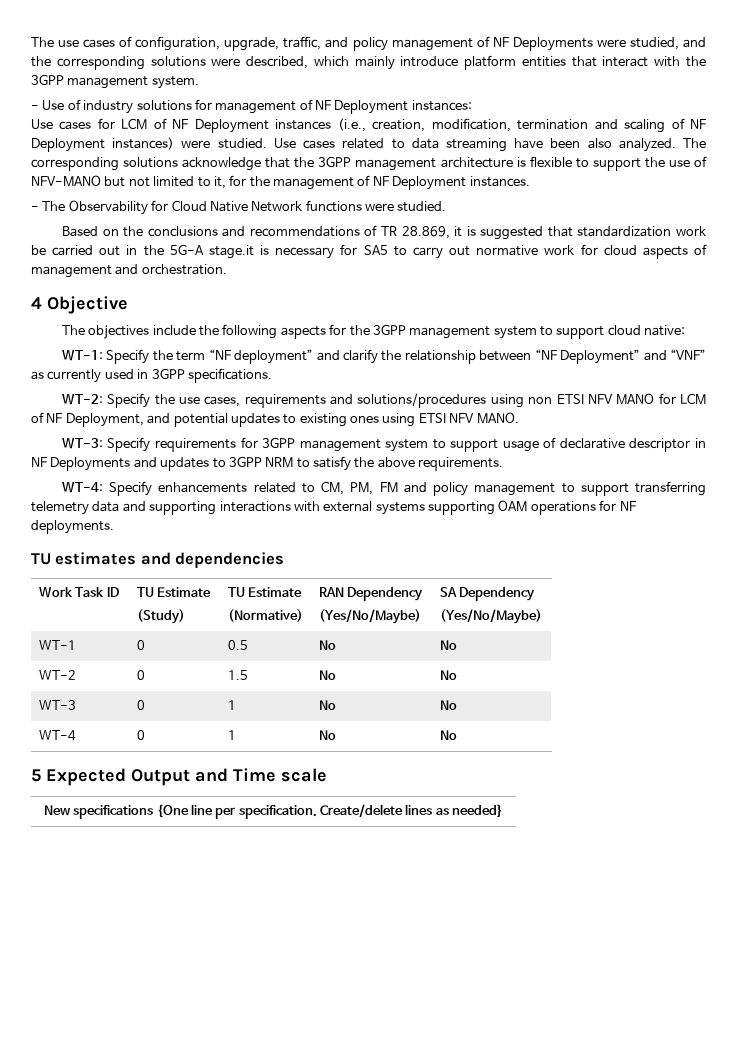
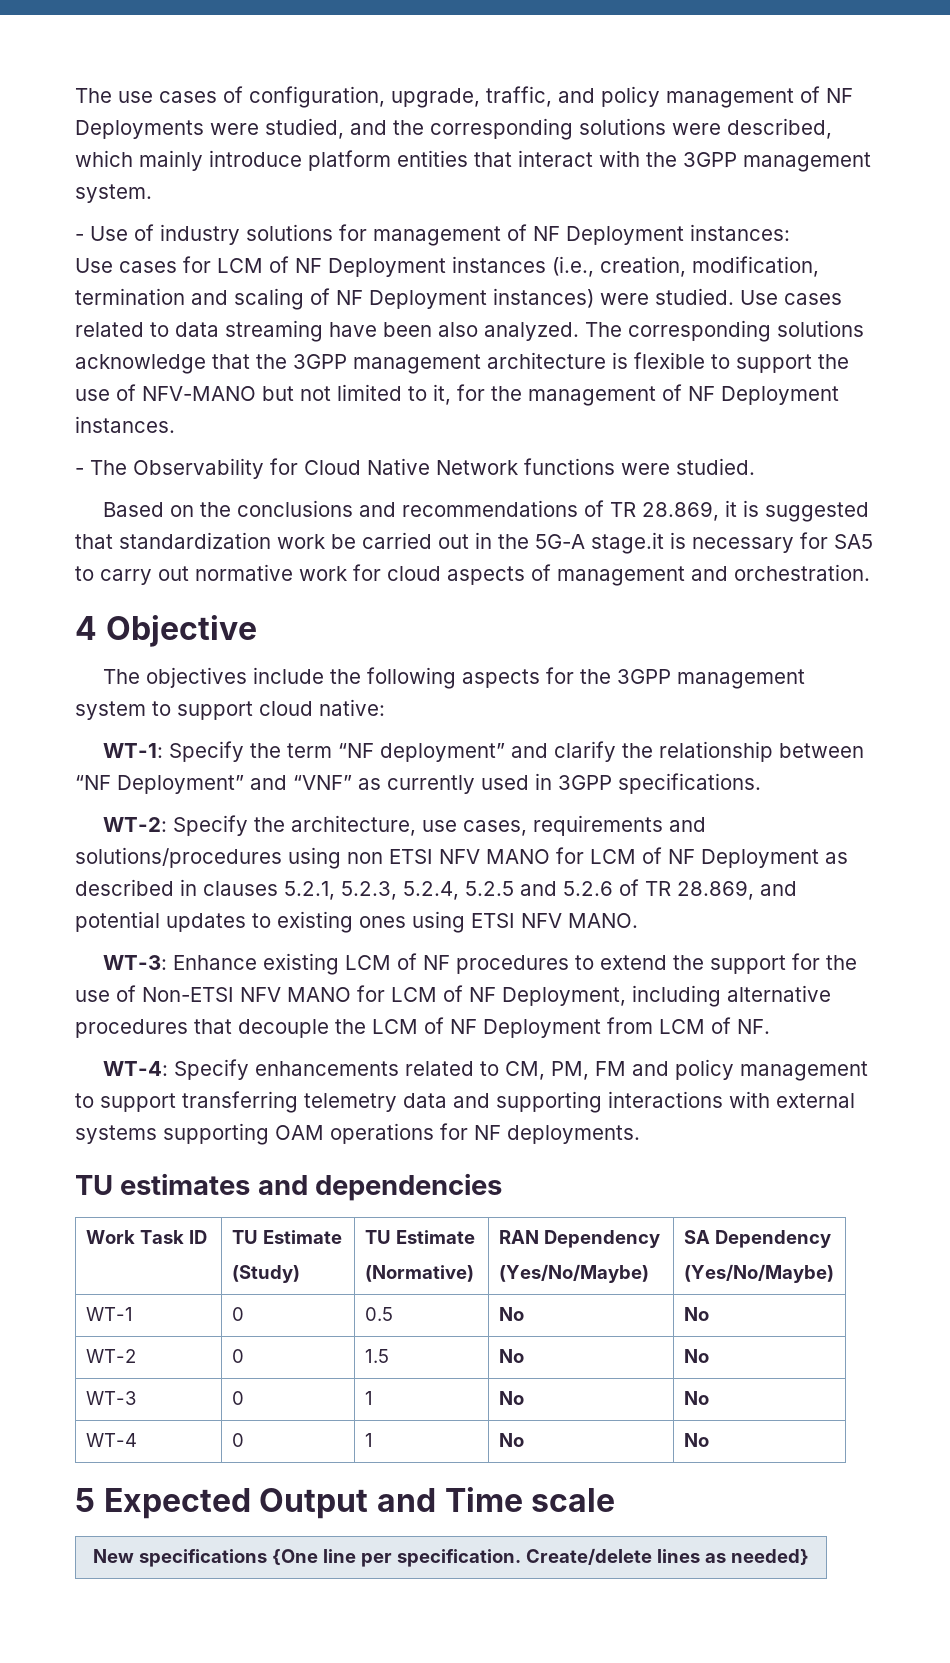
(175, 399) none -> [291,815,417,836] architecture,
[65,413,144,427] Deployment, -> [701,849,848,868] [75,879,754,900] Deployment as described in clauses 5.2.1, 5.2.3, 5.2.4, 5.2.5 and 5.2.6 of TR 28.869,
[107,437,706,452] [31,456,504,471] Specify requirements for 3GPP management system to support usage of declarative descriptor in NF Deployments and updates to 3GPP NRM to satisfy the above requirements. -> [173,953,858,975] [75,985,831,1007] [75,1017,770,1038] Enhance existing LCM of NF procedures to extend the support for the use of Non-ETSI NFV MANO for LCM of NF Deployment, including alternative procedures that decouple the LCM of NF Deployment from LCM of NF.

